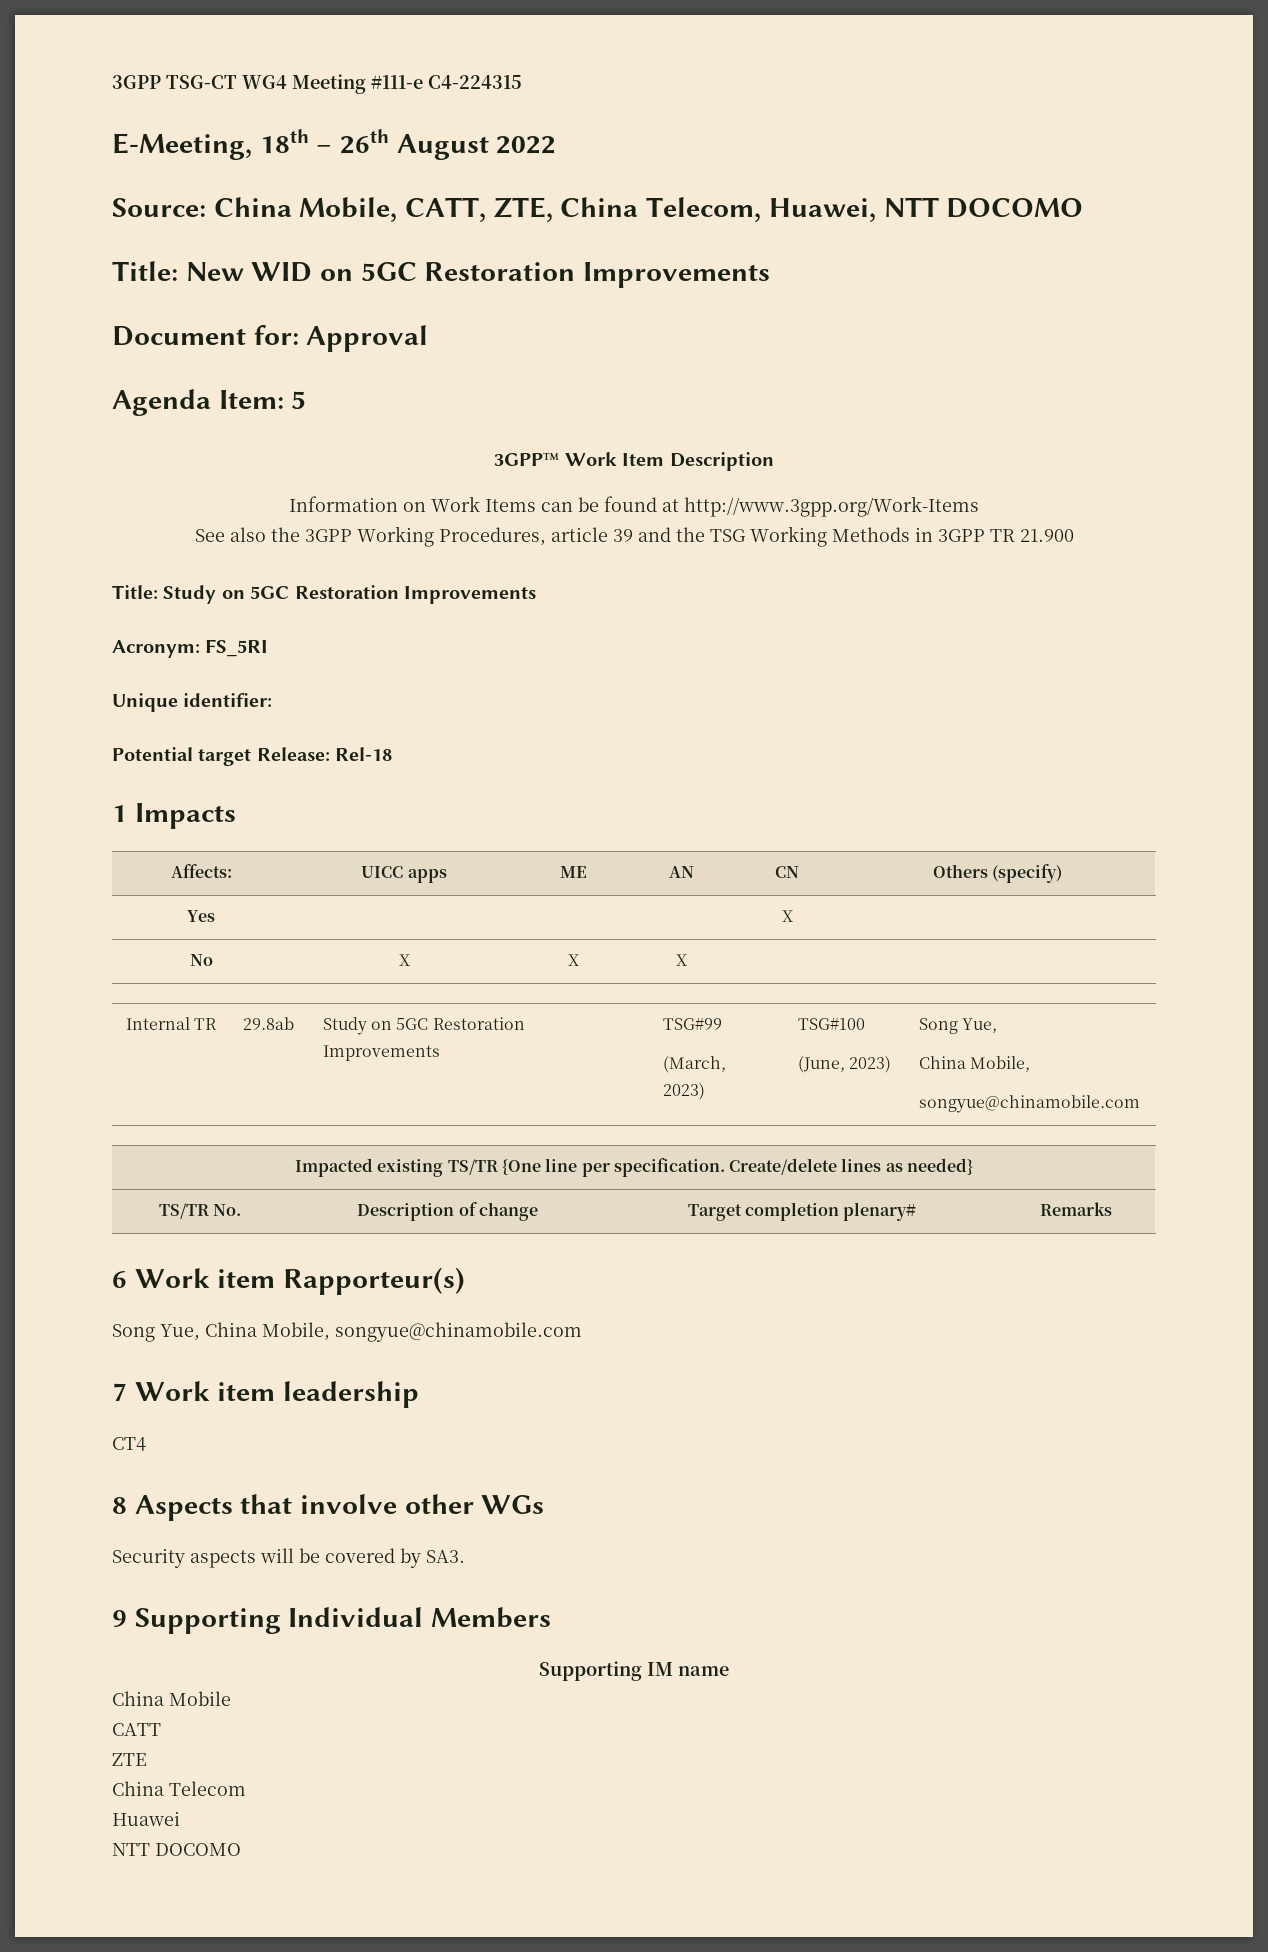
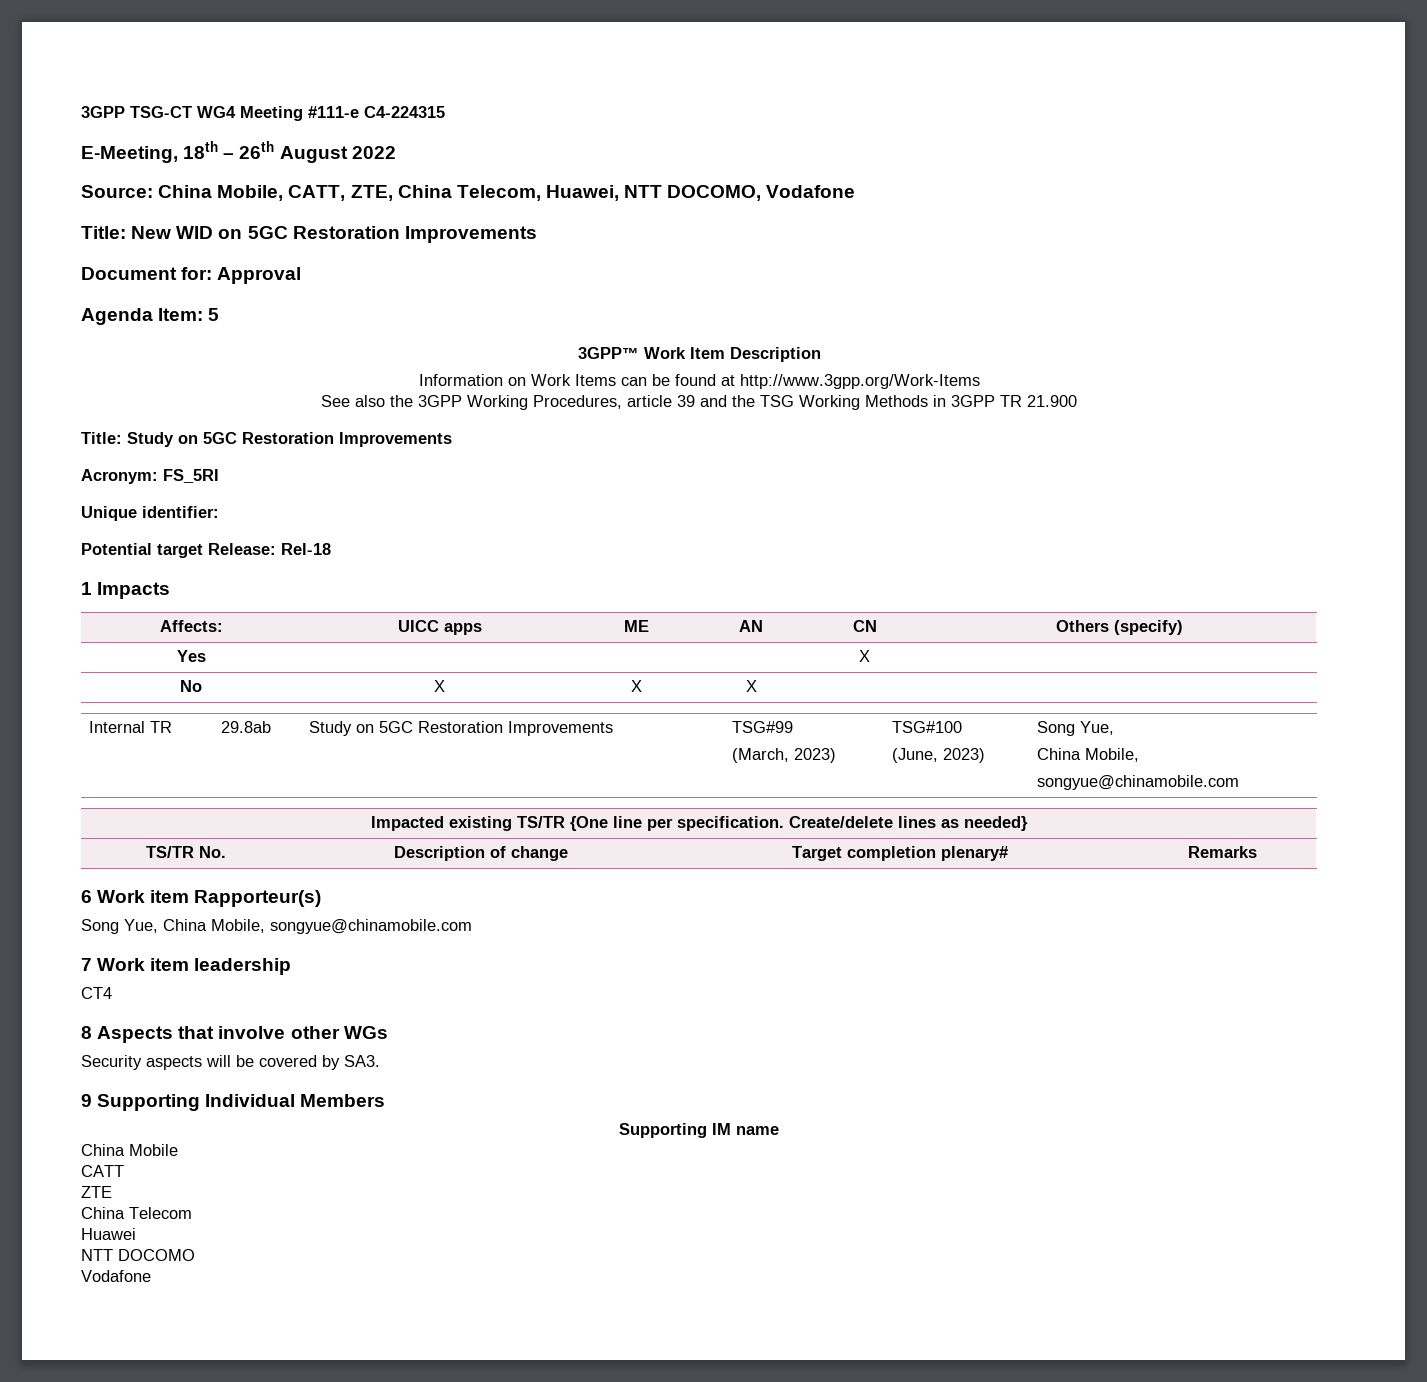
[946,198,1084,218] DOCOMO -> [667,185,856,201] DOCOMO, Vodafone
(241, 1849) none -> [81,1270,151,1282] // Vodafone

